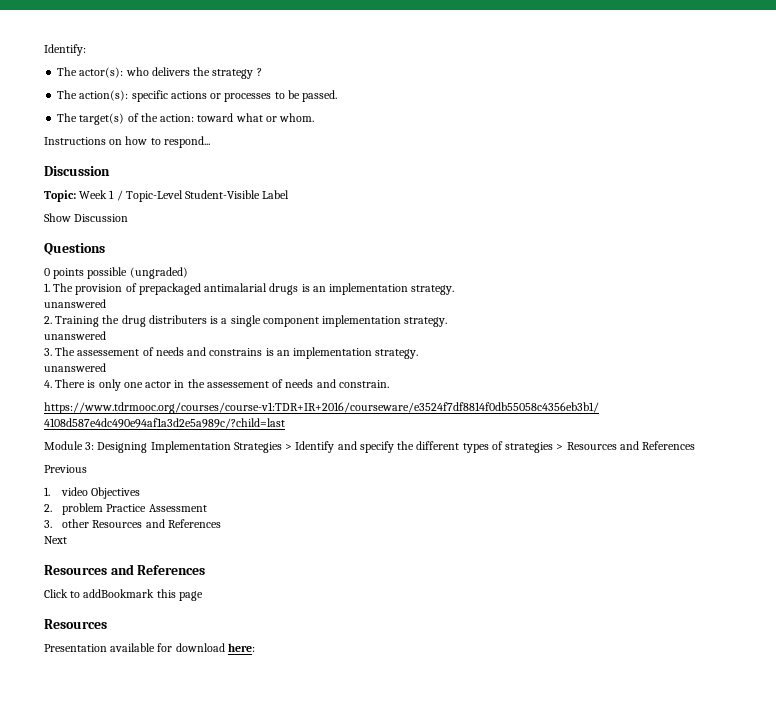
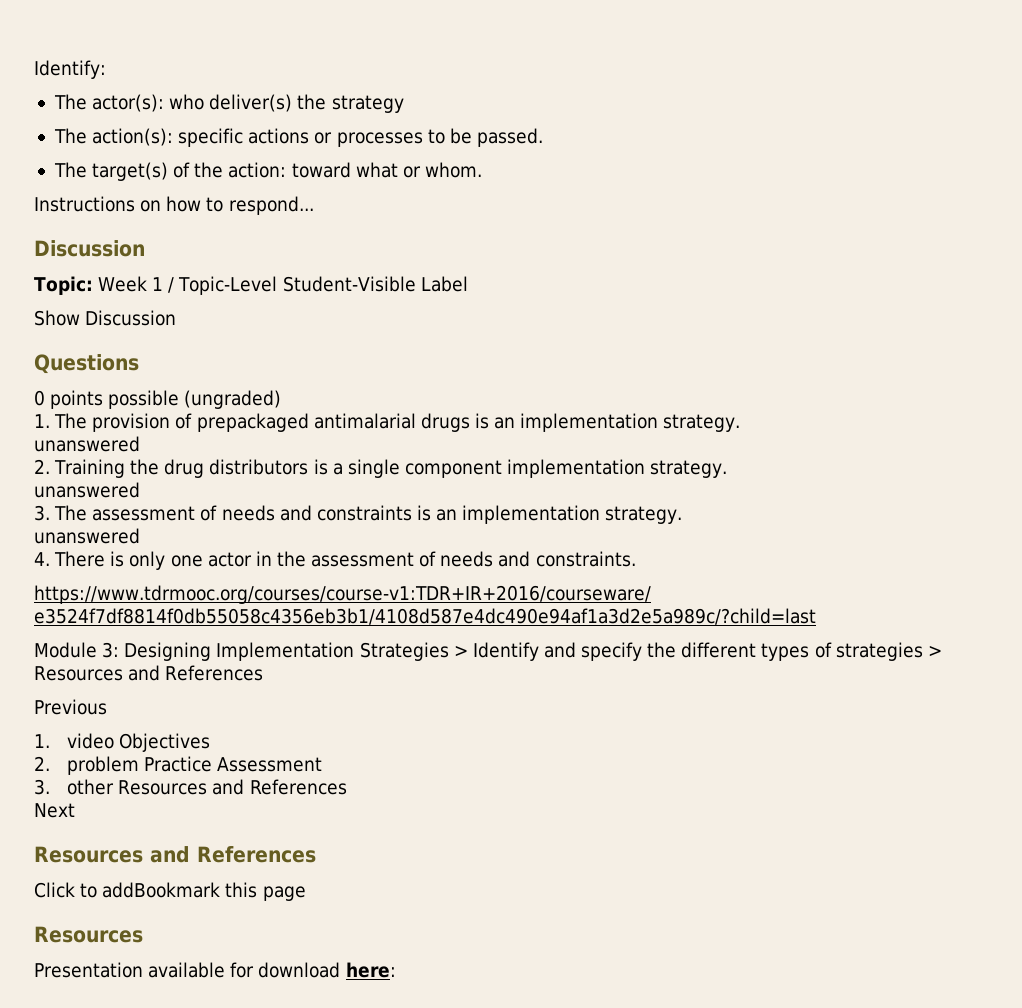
[151,67,190,76] delivers -> [209,94,293,112] deliver(s)
[256,68,262,76] ? -> (404, 104) none
[148,315,207,324] distributers -> [209,459,309,475] distributors
[77,347,263,356] assessement of needs and constrains -> [92,505,412,521] assessment of needs and constraints
[206,379,389,388] assessement of needs and constrain. -> [311,551,636,567] assessment of needs and constraints.

